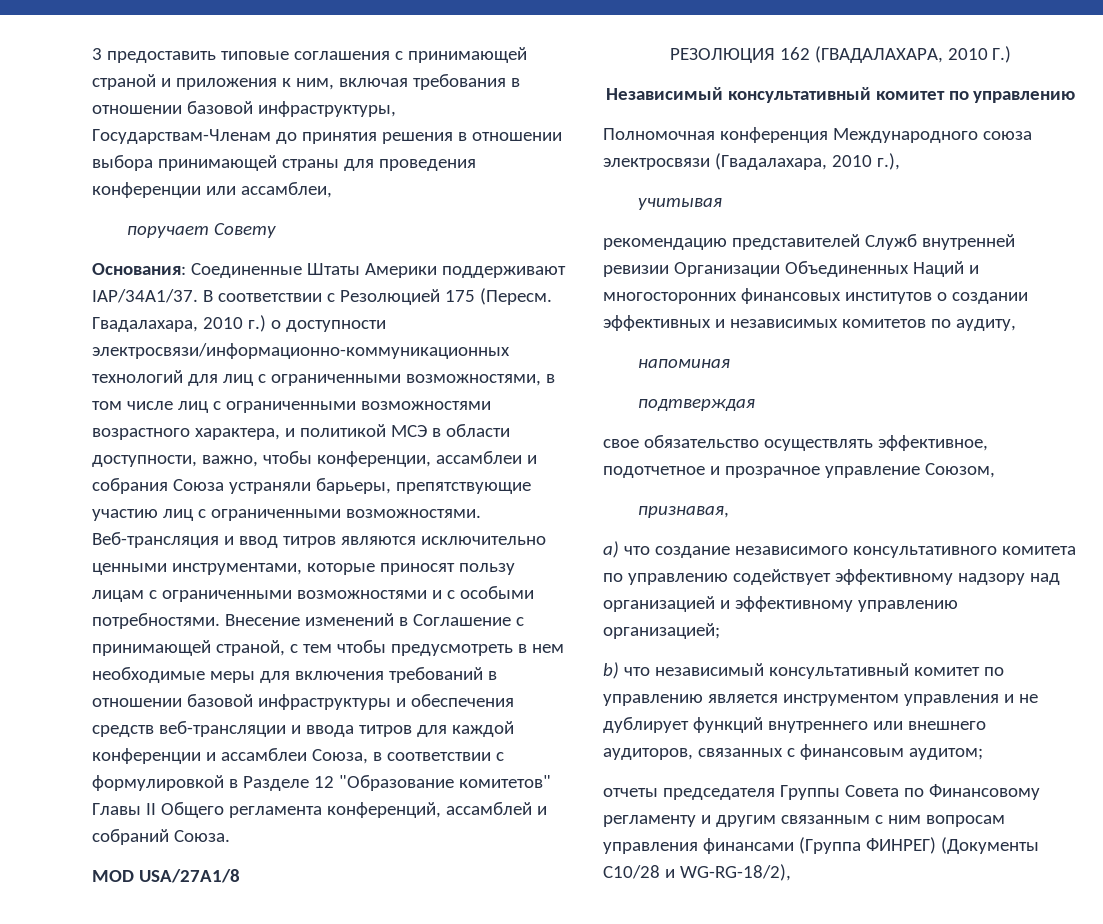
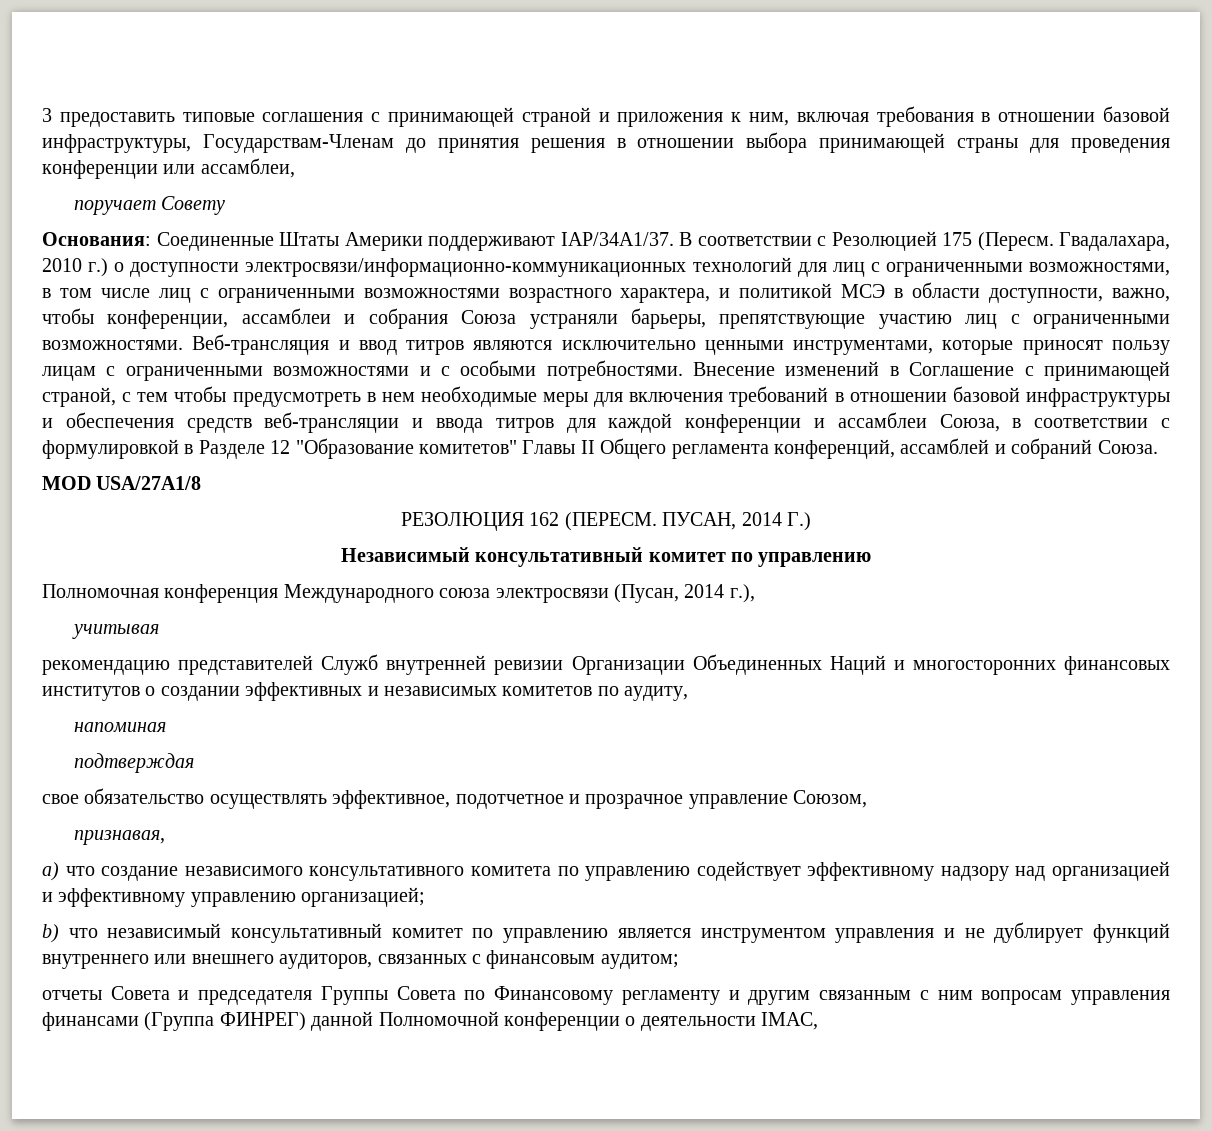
[814,46,988,63] (ГВАДАЛАХАРА, 2010 -> [564,512,782,531] (ПЕРЕСМ. ПУСАН, 2014
[714,153,872,170] (Гвадалахара, 2010 -> [613,584,725,603] (Пусан, 2014
(658, 792) none -> [110,986,190,1000] Совета и
[940,837,1039,854] [603,864,791,881] (Документы C10/28 и WG-RG-18/2), -> [311,1011,819,1031] данной Полномочной конференции о деятельности IMAC,

